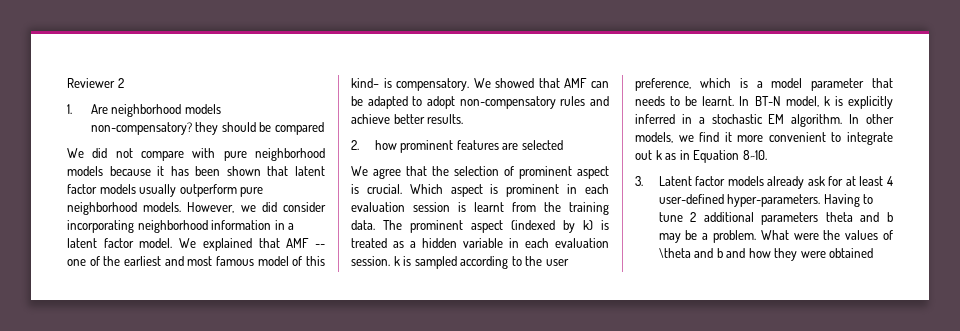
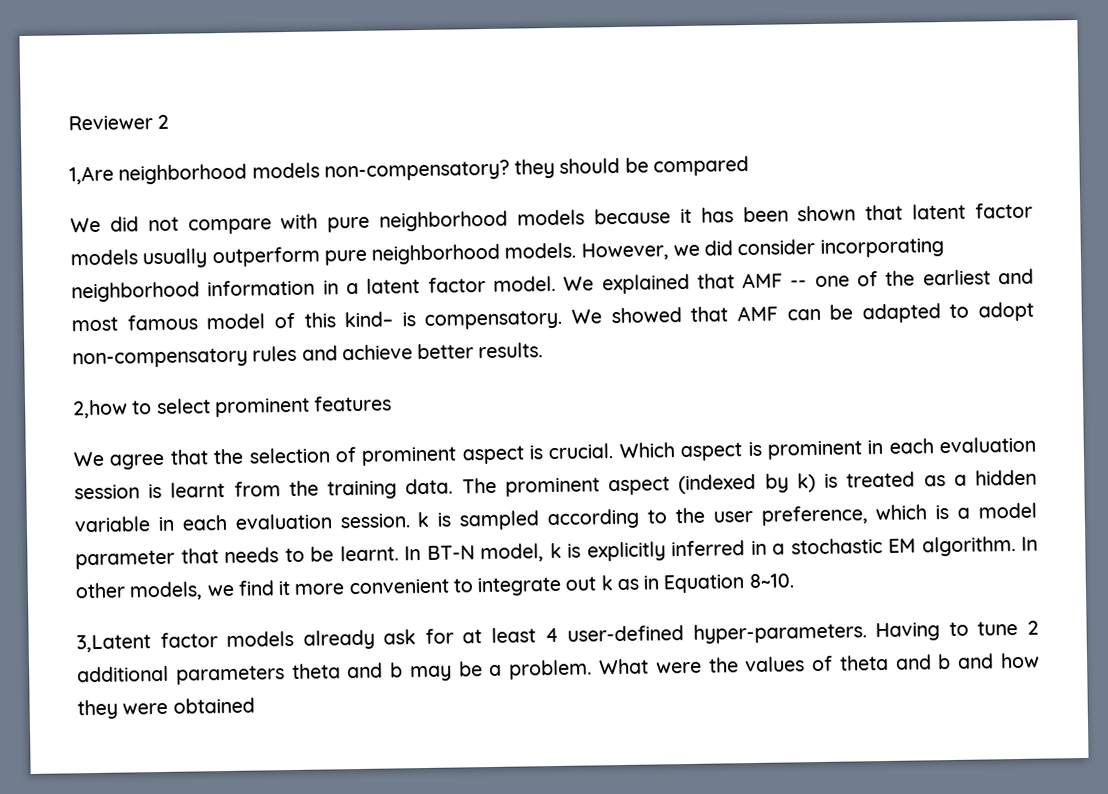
[67,104,108,114] 1. Are -> [69,165,114,185] 1,Are
[351,140,397,150] 2. how -> [72,398,211,419] 2,how to select
[502,140,563,150] are selected -> (393, 403) none
[635,176,692,186] 3. Latent -> [76,634,151,653] 3,Latent
[658,248,691,258] \theta -> [838,654,889,671] theta

